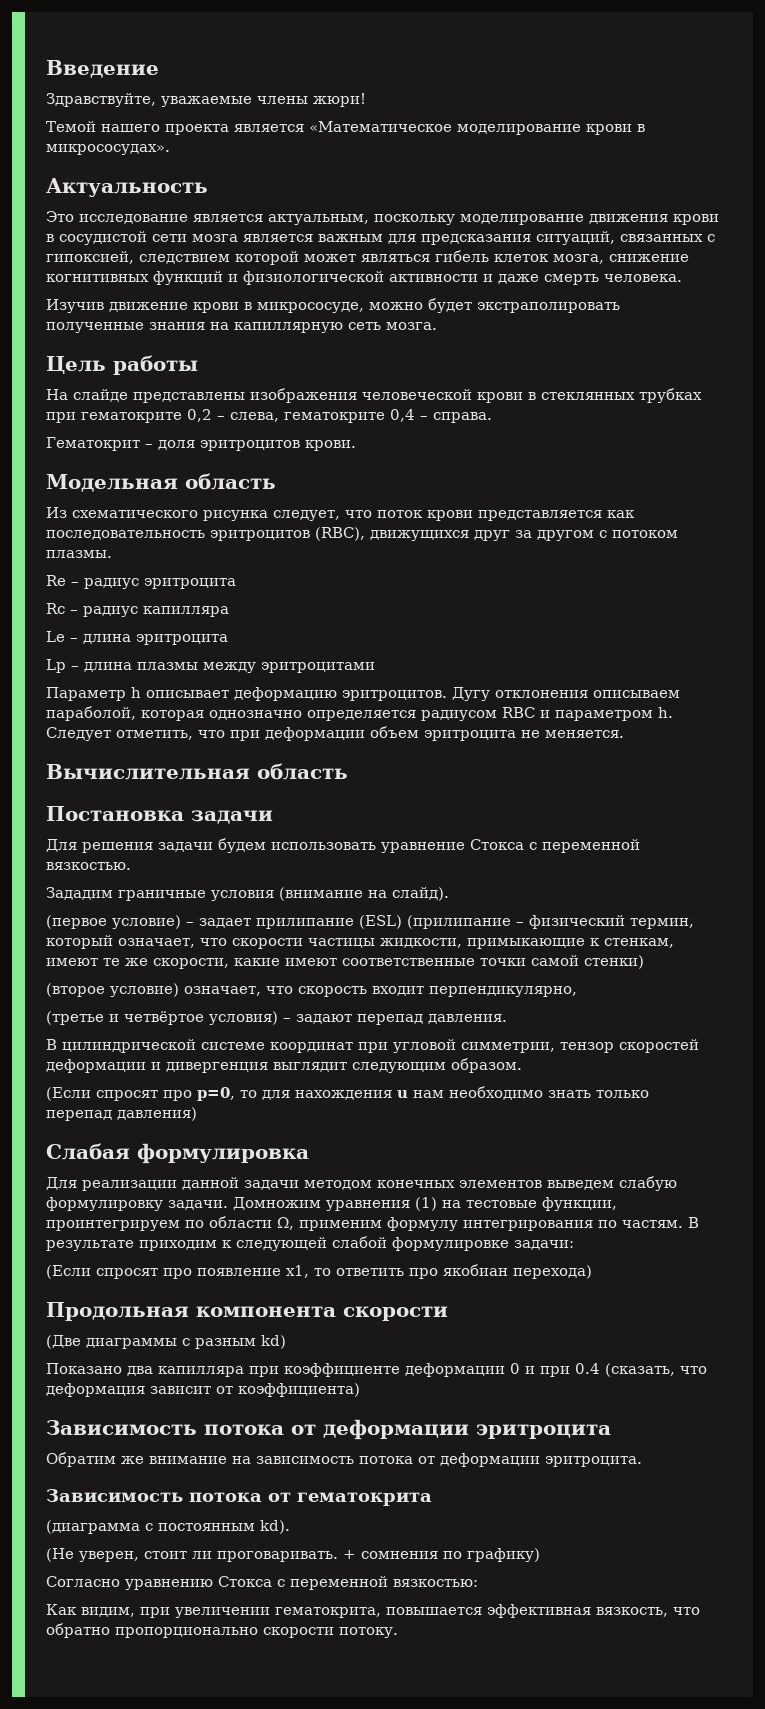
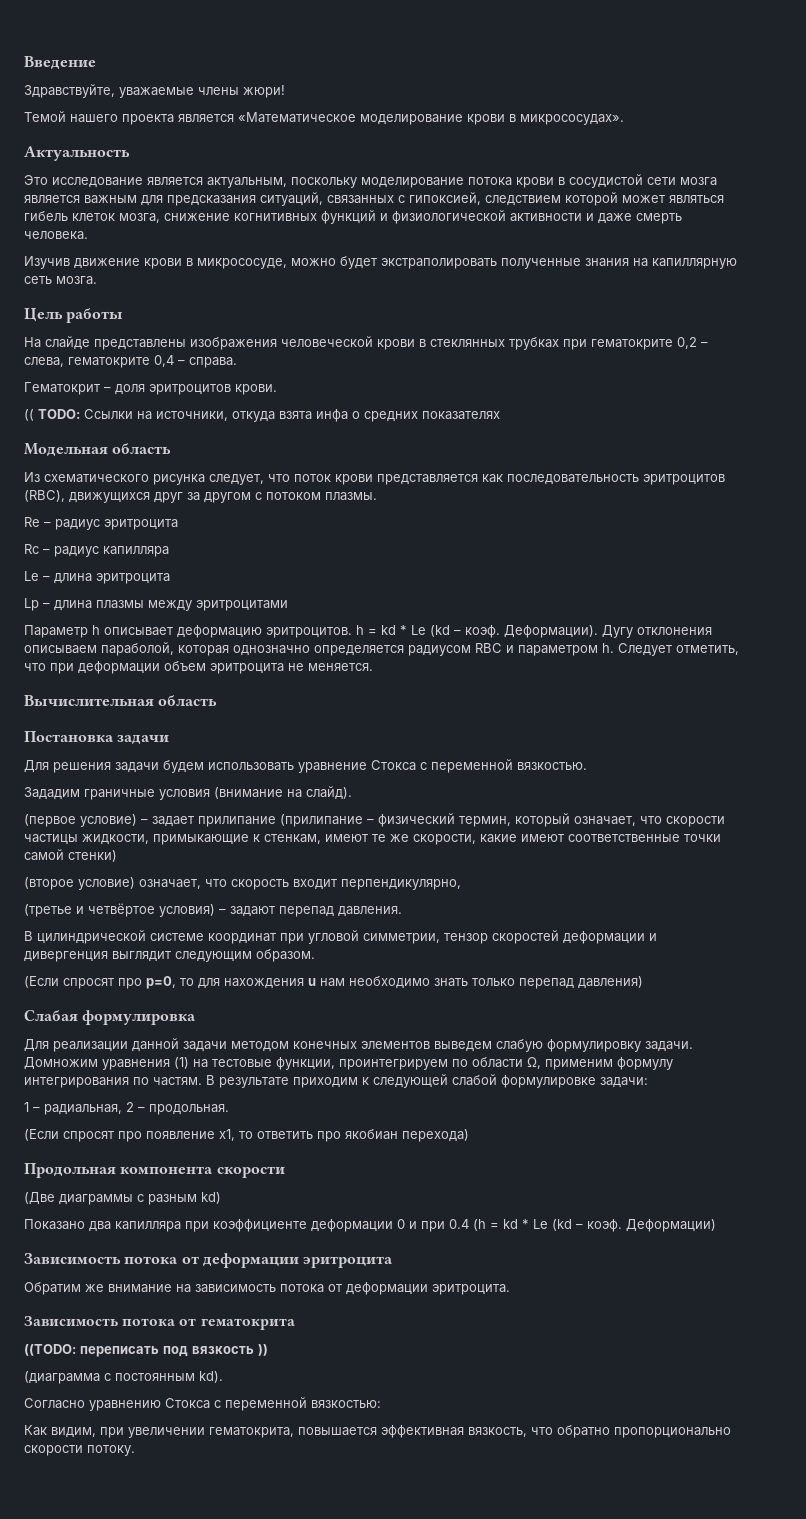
[589,214,668,224] движения -> [468,177,512,186] потока
(356, 445) none -> [24,409,500,422] // (( TODO: Ссылки на источники, откуда взята инфа о средних показателях
(447, 695) none -> [356,625,598,638] h = kd * Le (kd – коэф. Деформации).
[359,915,402,929] (ESL) -> (276, 821) none
(574, 1245) none -> [24,1102,229,1115] // 1 – радиальная, 2 – продольная.
[605,1363,707,1377] [46,1383,360,1397] (сказать, что деформация зависит от коэффициента) -> [473,1219,716,1232] (h = kd * Le (kd – коэф. Деформации)
(432, 1499) none -> [24,1344,268,1357] // ((TODO: переписать под вязкость ))
[46,1548,540,1562] // (Не уверен, стоит ли проговаривать. + сомнения по графику) -> (223, 1377) none

